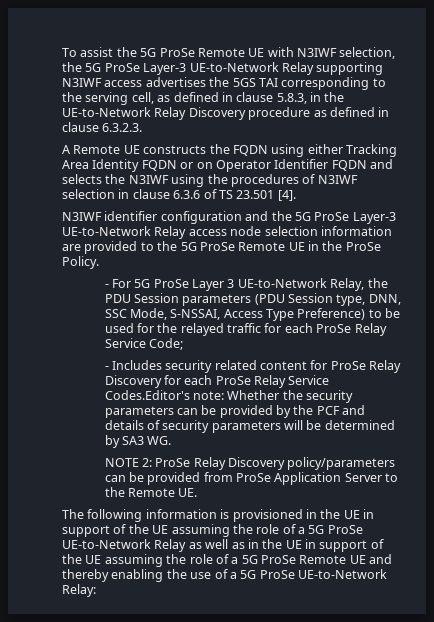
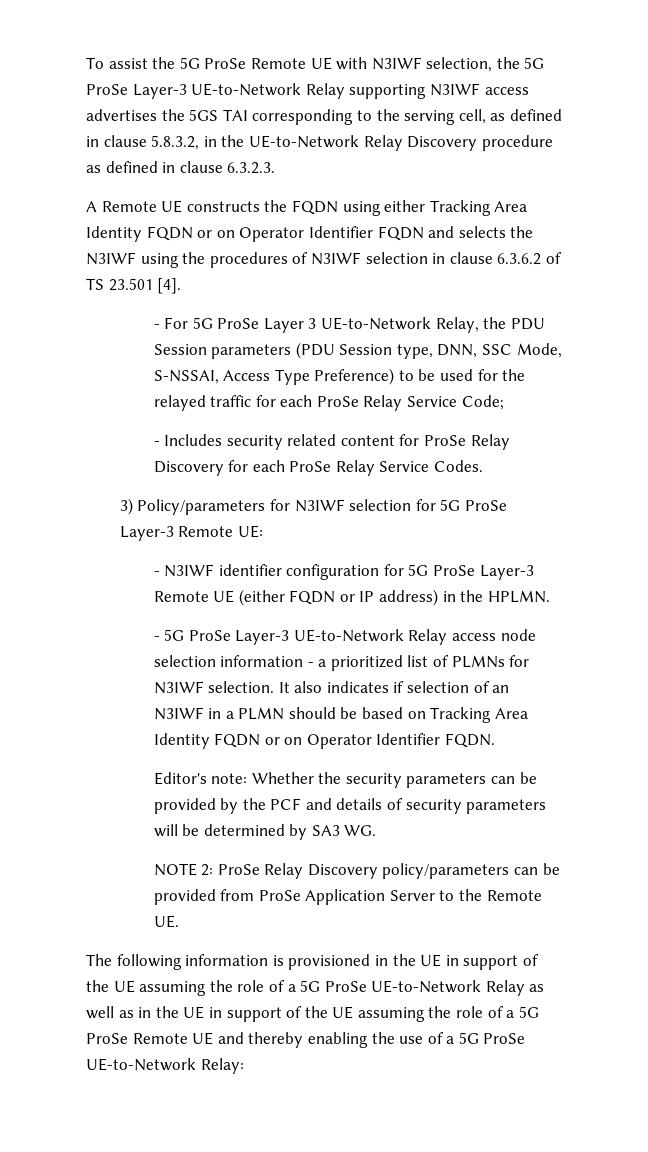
[276,93,307,104] 5.8.3, -> [151,135,200,150] 5.8.3.2,
[173,190,201,199] 6.3.6 -> [497,253,542,265] 6.3.6.2
[62,211,396,224] [62,226,392,239] [62,241,381,254] [62,256,99,269] // N3IWF identifier configuration and the 5G ProSe Layer-3 UE-to-Network Relay access node selection information are provided to the 5G ProSe Remote UE in the ProSe Policy. -> (182, 286) none
[104,390,190,400] Codes.Editor's -> [434,460,484,472] [119,498,507,515] [119,525,263,541] [153,564,534,580] [153,589,550,606] [153,629,536,645] [153,655,530,671] [153,681,510,694] [153,707,528,723] [153,733,496,749] [153,772,207,785] Codes. // 3) Policy/parameters for N3IWF selection for 5G ProSe Layer-3 Remote UE: // - N3IWF identifier configuration for 5G ProSe Layer-3 Remote UE (either FQDN or IP address) in the HPLMN. // - 5G ProSe Layer-3 UE-to-Network Relay access node selection information - a prioritized list of PLMNs for N3IWF selection. It also indicates if selection of an N3IWF in a PLMN should be based on Tracking Area Identity FQDN or on Operator Identifier FQDN. // Editor's

